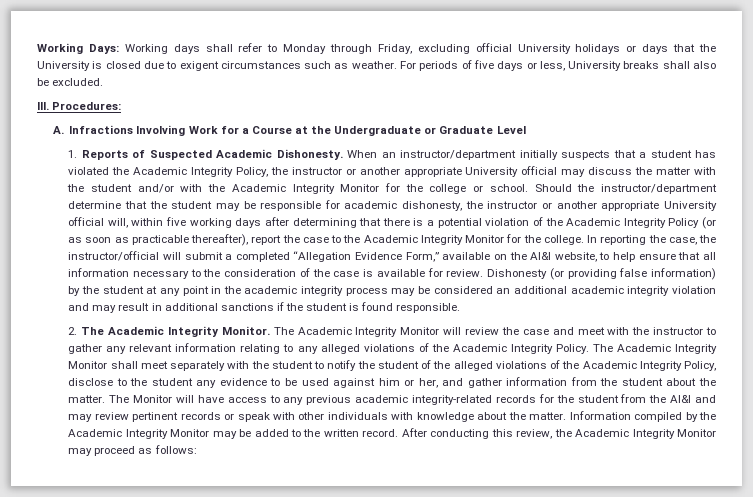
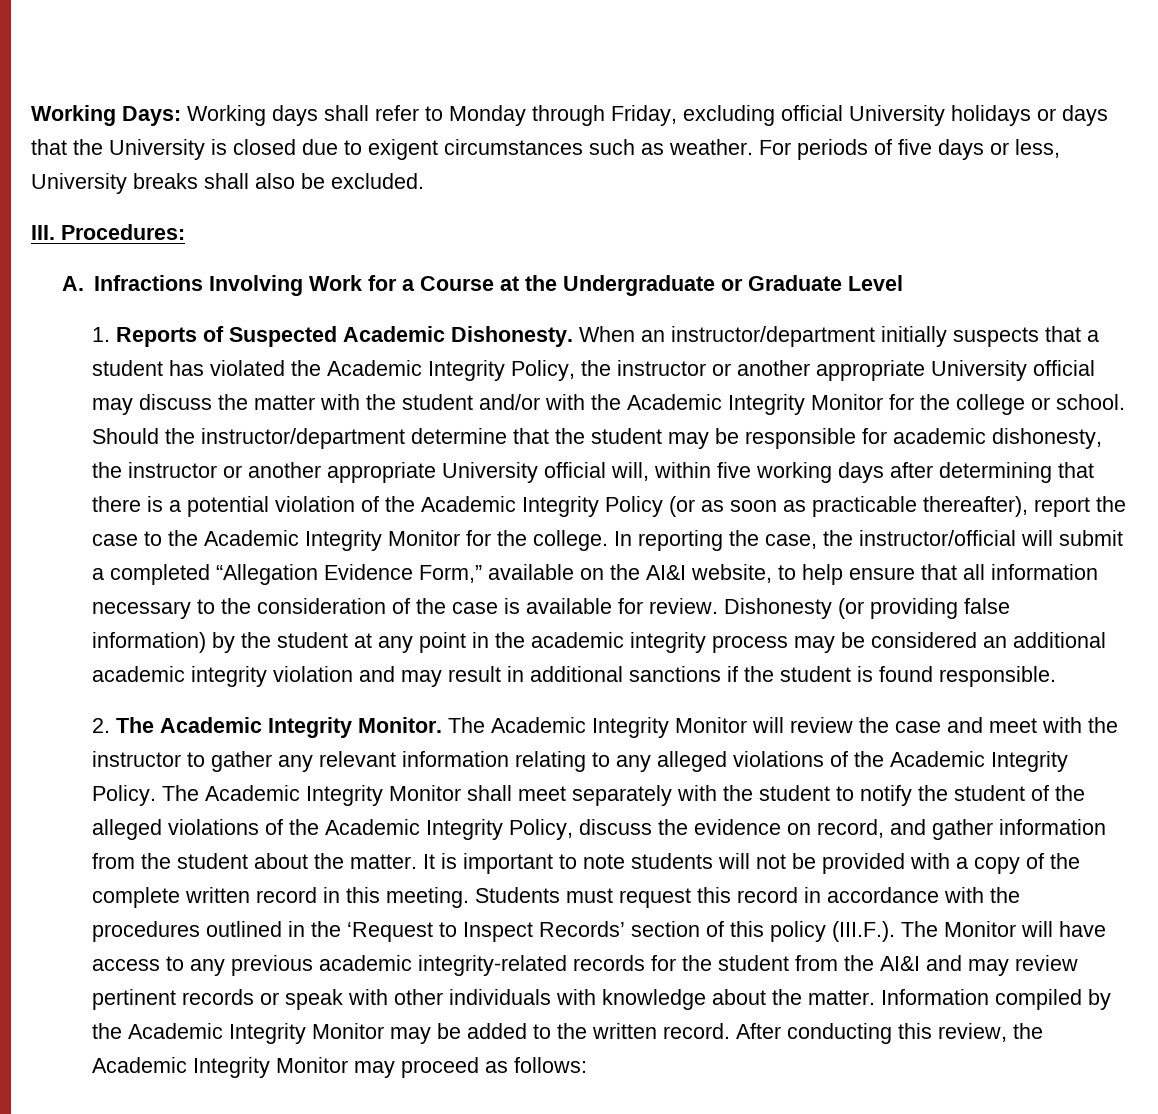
[68,378,438,388] disclose to the student any evidence to be used against him or her, -> [579,819,885,838] discuss the evidence on record,
(106, 399) none -> [423,853,1081,874] [92,887,1021,908] [92,921,896,942] It is important to note students will not be provided with a copy of the complete written record in this meeting. Students must request this record in accordance with the procedures outlined in the ‘Request to Inspect Records’ section of this policy (III.F.).

